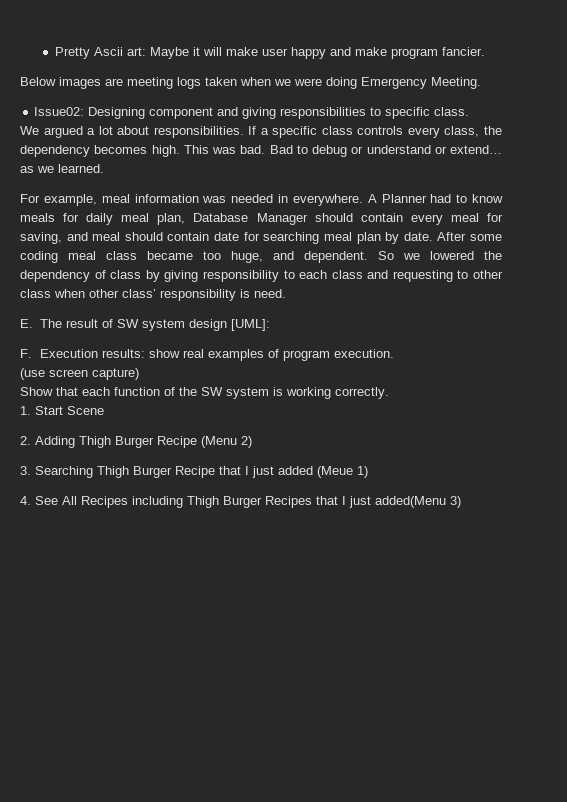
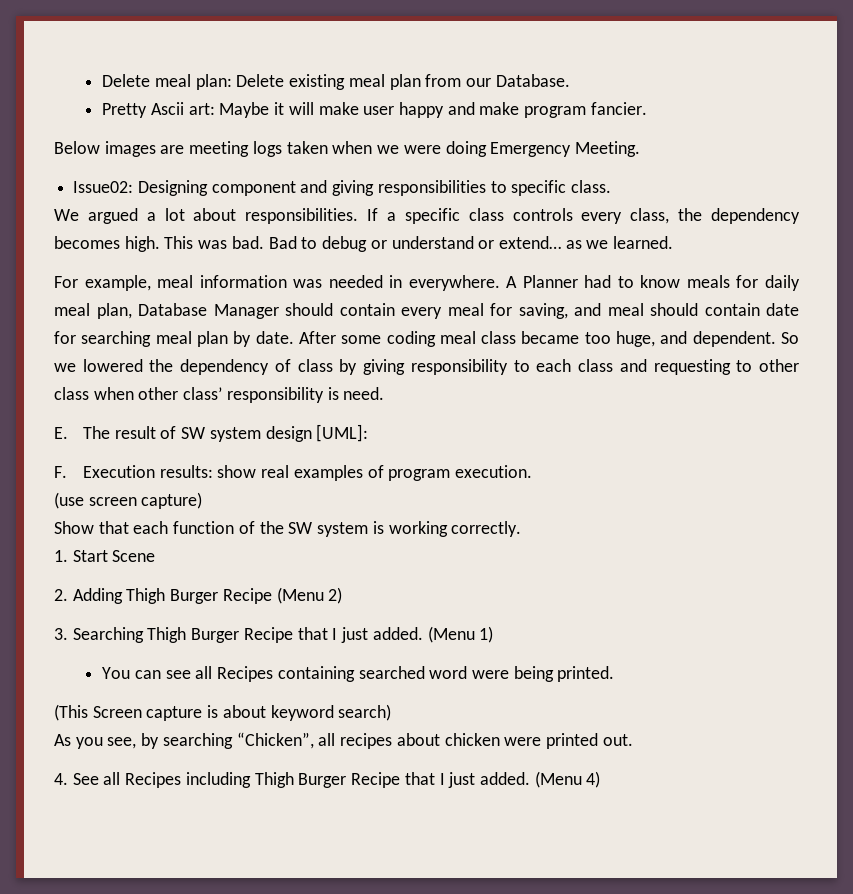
(54, 53) none -> [102,74,570,90] Delete meal plan: Delete existing meal plan from our Database. //
[278,466,353,478] added (Meue -> [372,626,475,643] added. (Menu
(368, 472) none -> [102,666,615,682] [54,704,392,721] [54,732,633,749] // You can see all Recipes containing searched word were being printed. // (This Screen capture is about keyword search) // As you see, by searching “Chicken”, all recipes about chicken were printed out.
[62,496,77,505] All -> [103,772,121,785] all
[265,496,461,508] Recipes that I just added(Menu 3) -> [351,771,601,788] Recipe that I just added. (Menu 4)

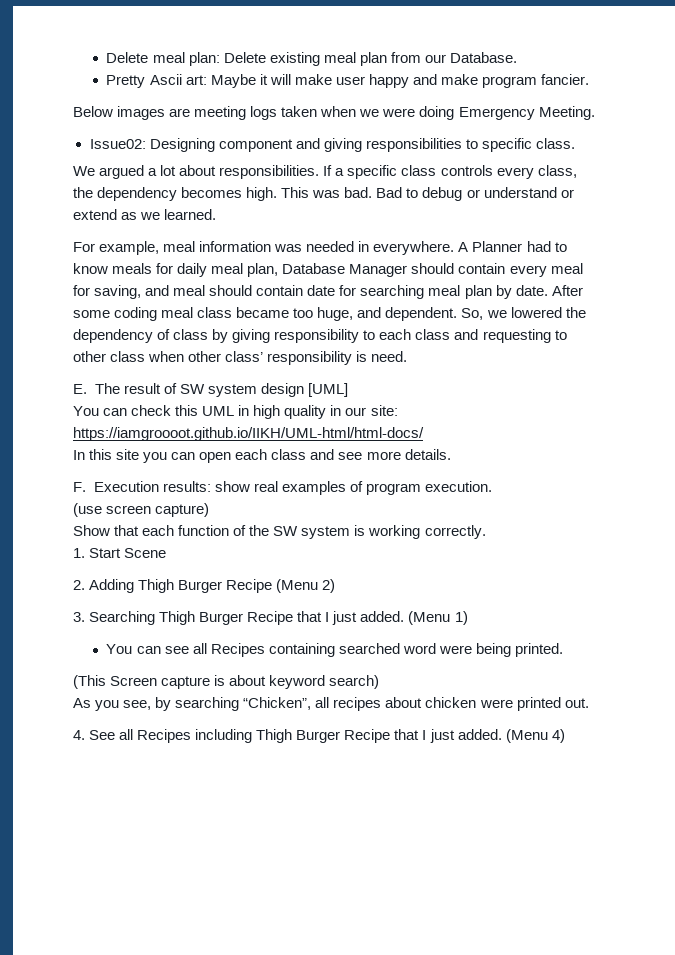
[498,236,561,249] extend… -> [73,209,117,220] extend
[781,332,799,344] So -> [461,308,484,320] So,
[316,424,369,442] [UML]: -> [307,383,348,397] [73,405,398,419] [73,427,424,441] [73,449,451,463] [UML] // You can check this UML in high quality in our site: https://iamgroooot.github.io/IIKH/UML-html/html-docs/ // In this site you can open each class and see more details.

